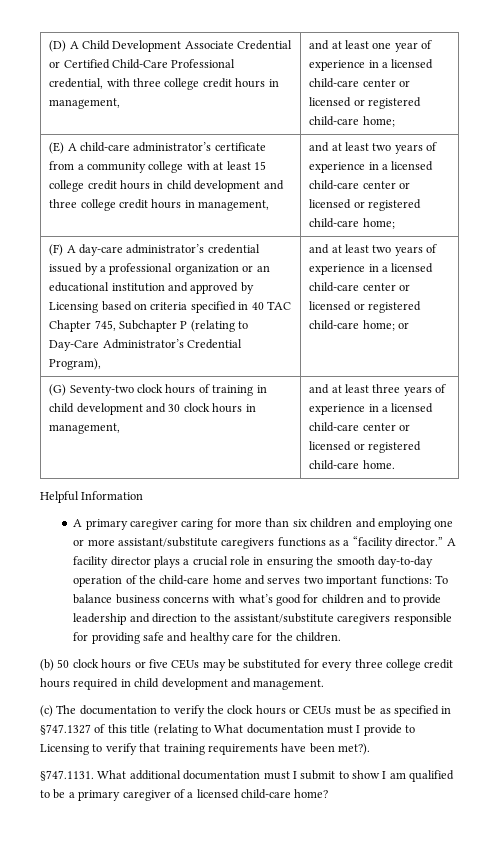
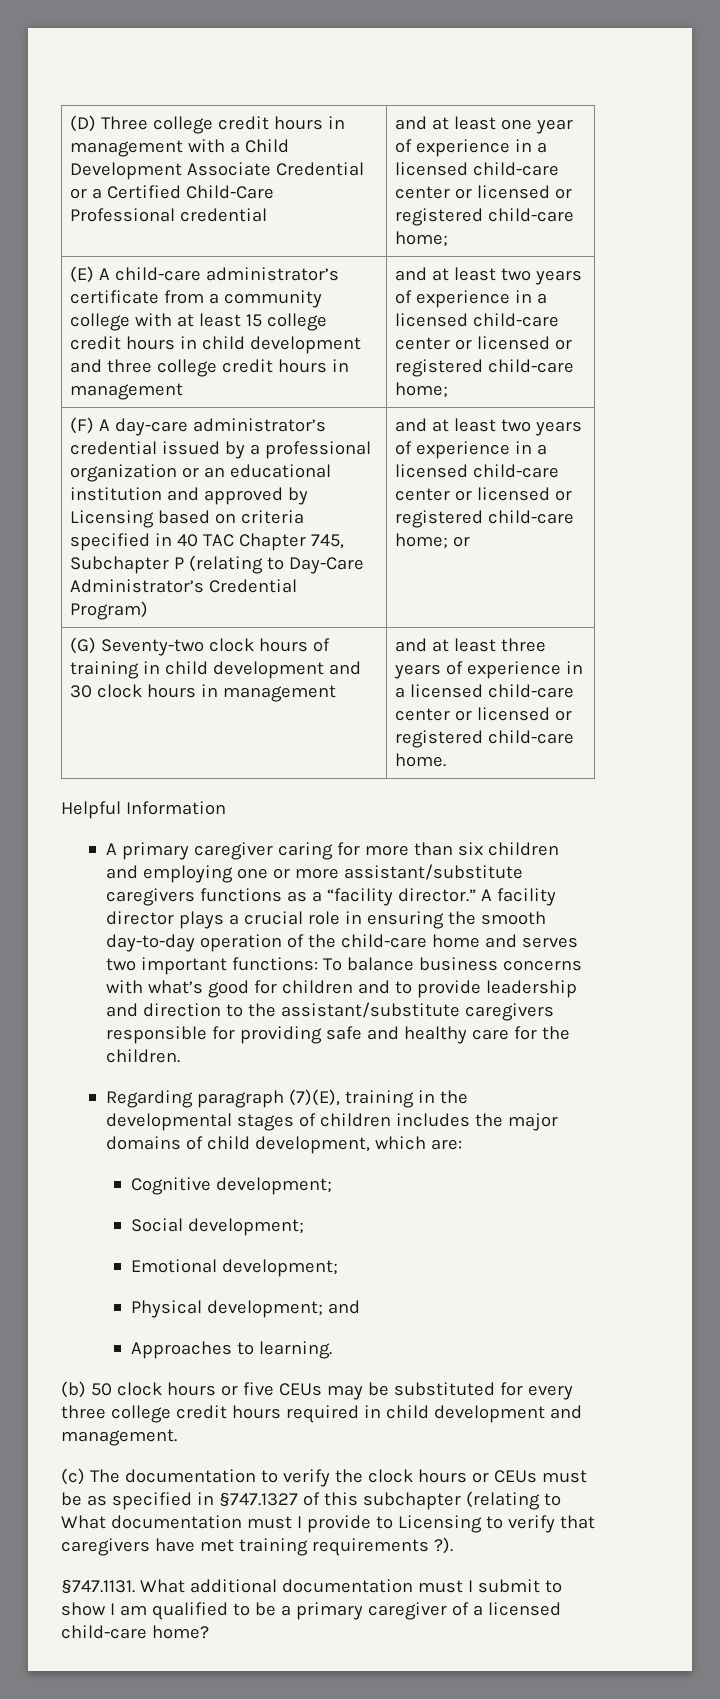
[69,41,79,49] A -> [101,116,346,134] [70,139,241,157] Three college credit hours in management with a
(61, 64) none -> [92,188,103,199] a
[49,78,279,90] [49,98,121,109] credential, with three college credit hours in management, -> [180,208,268,222] credential
[198,200,270,211] management, -> [70,383,184,400] management
[49,358,102,370] Program), -> [70,601,149,620] Program)
[49,423,121,434] management, -> [223,685,337,702] management
(342, 637) none -> [105,1089,468,1108] [105,1113,558,1131] [105,1136,462,1154] [130,1177,332,1195] [130,1218,304,1236] [130,1259,338,1277] [130,1300,360,1318] [130,1341,332,1359] // Regarding paragraph (7)(E), training in the developmental stages of children includes the major domains of child development, which are: // Cognitive development; // Social development; // Emotional development; // Physical development; and // Approaches to learning.
[130,724,151,733] title -> [362,1492,461,1510] subchapter
[163,743,370,755] training requirements have been met?). -> [61,1537,453,1556] caregivers have met training requirements ?).

